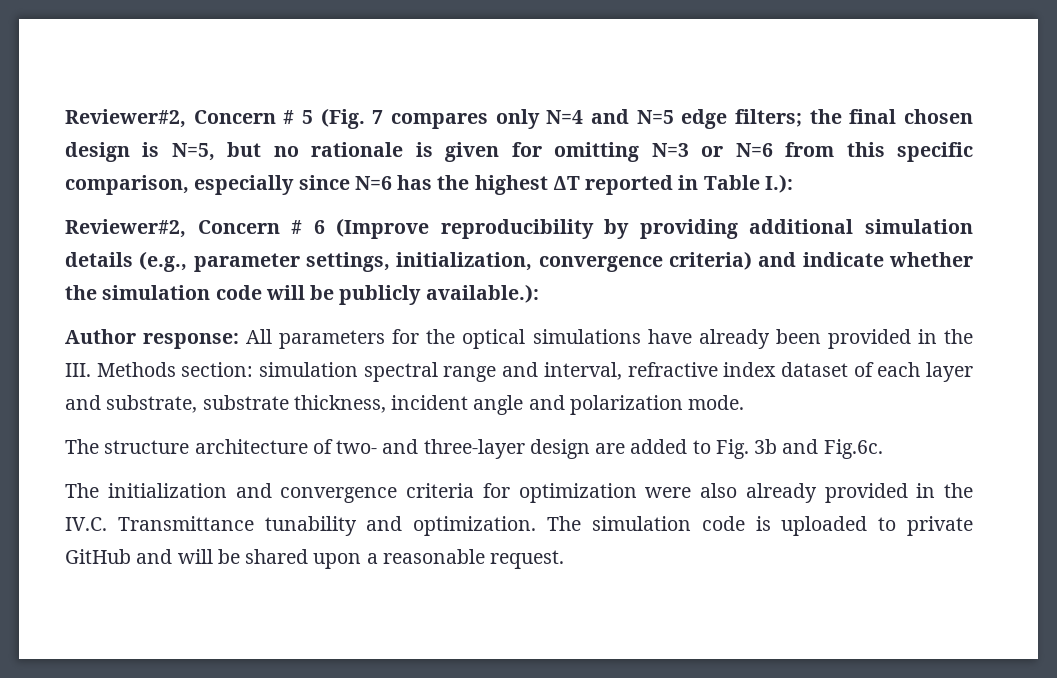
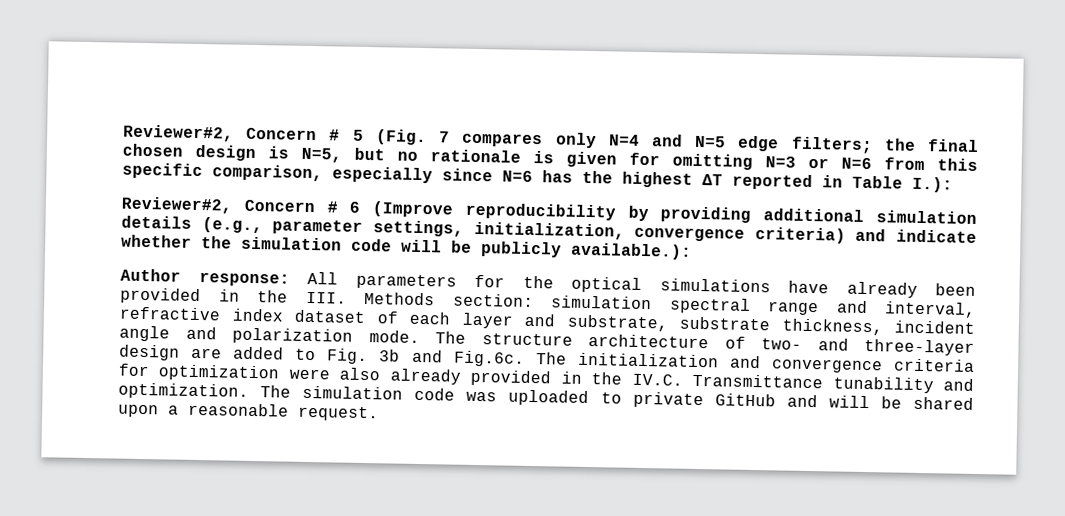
(745, 402) // -> (420, 336) none
(883, 449) // -> (525, 358) none
[755,516,771,531] is -> [466,391,498,402] was

